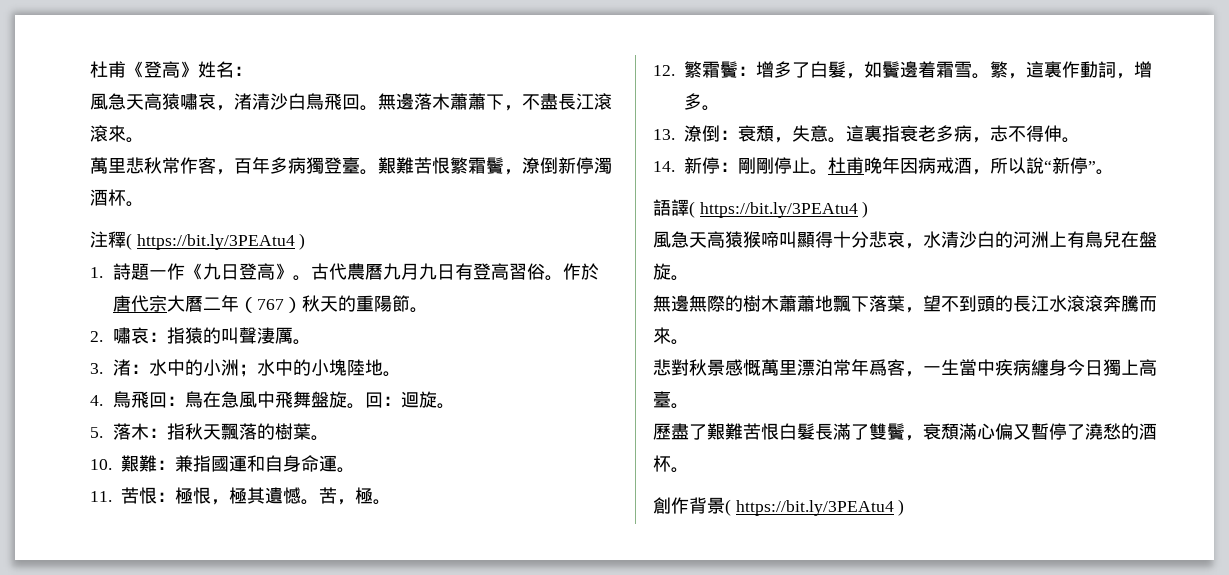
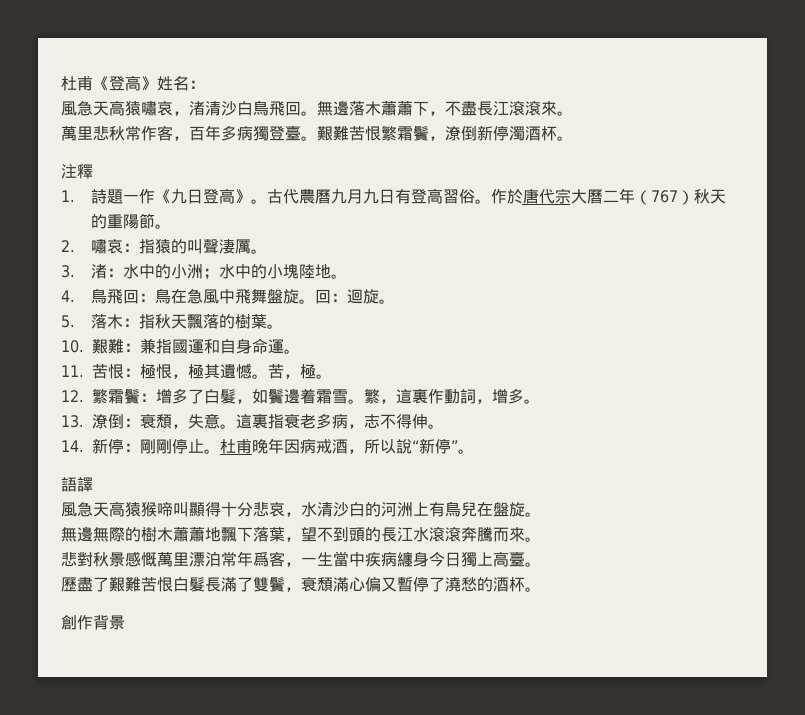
[126,233,306,250] ( https://bit.ly/3PEAtu4 ) -> (93, 171) none
[689,201,869,218] ( https://bit.ly/3PEAtu4 ) -> (93, 484) none
[725,499,905,516] ( https://bit.ly/3PEAtu4 ) -> (125, 622) none

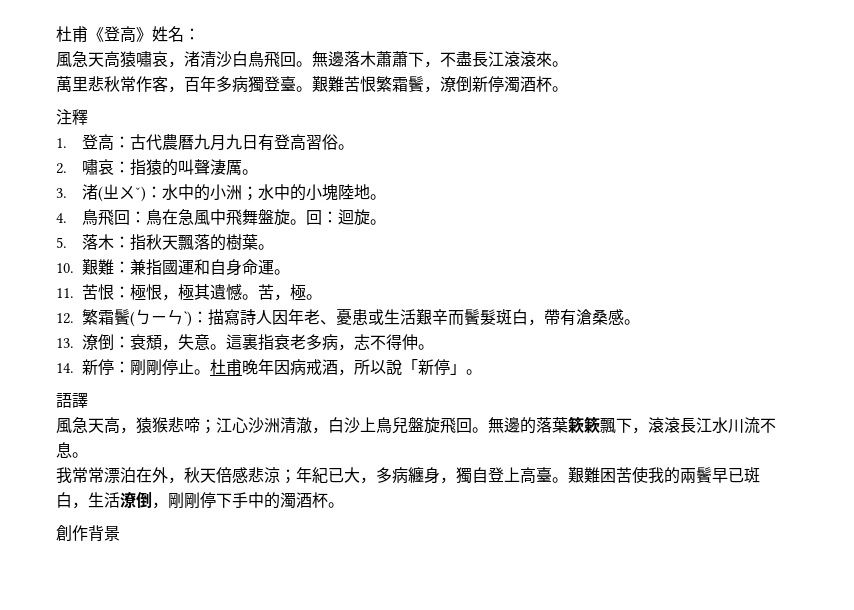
[90,188,267,204] 詩題一作《九日登高》。 -> [81,134,130,151] 登高：
[490,188,726,205] [90,213,171,229] 作於唐代宗大曆二年（767）秋天的重陽節。 -> (354, 147) none
(107, 271) none -> [97,184,146,202] (ㄓㄨˇ)
[140,388,524,404] ：增多了白髮，如鬢邊着霜雪。繁，這裏作動詞，增多 -> [130,309,624,327] (ㄅㄧㄣˋ)：描寫詩人因年老、憂患或生活艱辛而鬢髮斑白，帶有滄桑感
[412,438,458,454] “新停” -> [402,359,466,375] 「新停」
[125,501,541,517] [61,526,541,542] [61,551,541,567] [61,576,493,592] 猿猴啼叫顯得十分悲哀，水清沙白的河洲上有鳥兒在盤旋。 // 無邊無際的樹木蕭蕭地飄下落葉，望不到頭的長江水滾滾奔騰而來。 // 悲對秋景感慨萬里漂泊常年爲客，一生當中疾病纏身今日獨上高臺。 // 歷盡了艱難苦恨白髮長滿了雙鬢，衰頹滿心偏又暫停了澆愁的 -> [120,416,776,434] [56,442,88,458] [56,467,760,484] [56,491,296,509] ，猿猴悲啼；江心沙洲清澈，白沙上鳥兒盤旋飛回。無邊的落葉簌簌飄下，滾滾長江水川流不息。 // 我常常漂泊在外，秋天倍感悲涼；年紀已大，多病纏身，獨自登上高臺。艱難困苦使我的兩鬢早已斑白，生活潦倒，剛剛停下手中的濁

